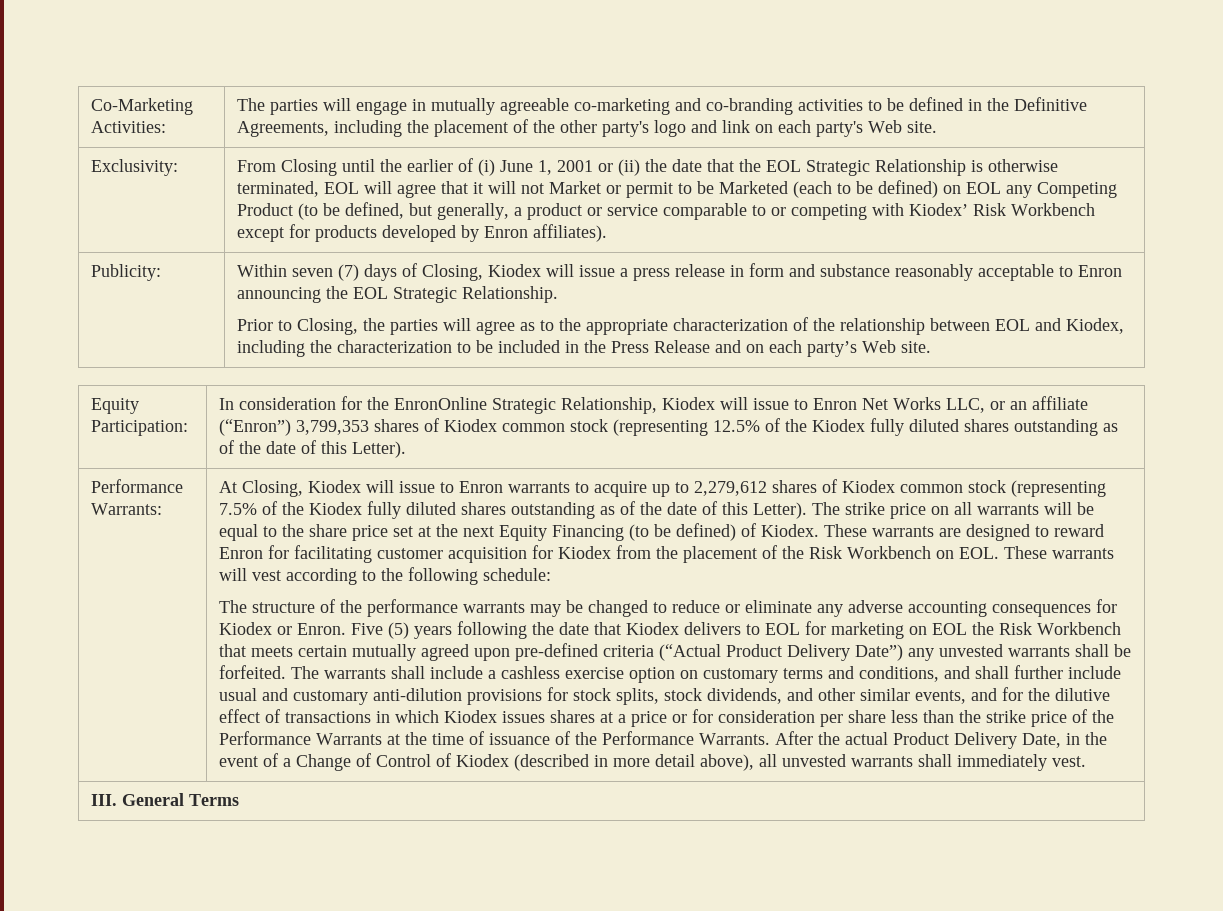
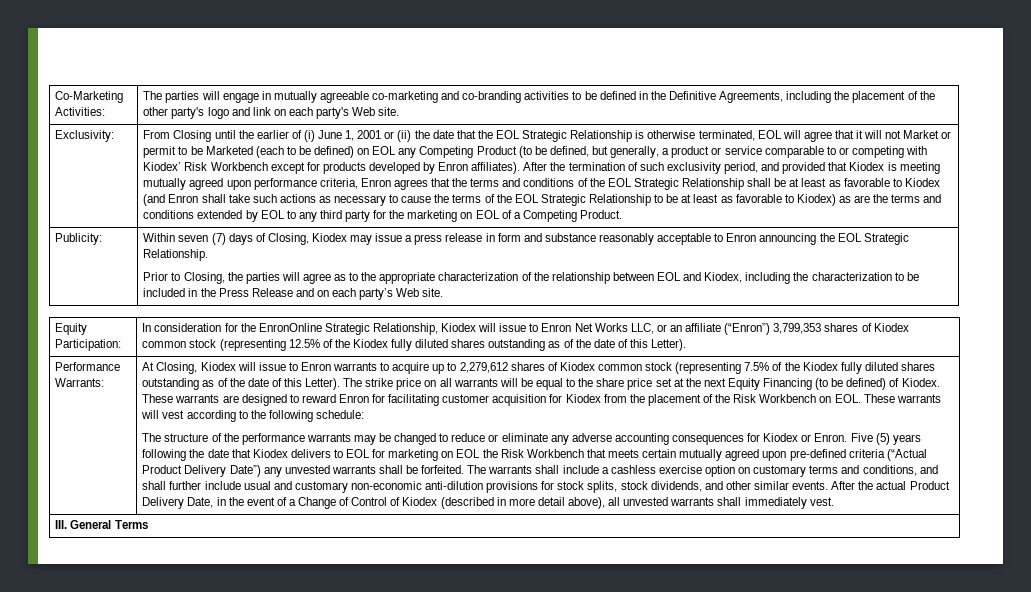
(607, 233) none -> [523,162,940,174] [143,178,940,190] [143,194,942,206] [143,210,623,222] After the termination of such exclusivity period, and provided that Kiodex is meeting mutually agreed upon performance criteria, Enron agrees that the terms and conditions of the EOL Strategic Relationship shall be at least as favorable to Kiodex (and Enron shall take such actions as necessary to cause the terms of the EOL Strategic Relationship to be at least as favorable to Kiodex) as are the terms and conditions extended by EOL to any third party for the marketing on EOL of a Competing Product.
[545,264,574,277] will -> [350,235,373,245] may
(368, 697) none -> [350,481,422,490] non-economic
[914,687,1110,704] [218,709,1114,727] [218,731,770,745] events, and for the dilutive effect of transactions in which Kiodex issues shares at a price or for consideration per share less than the strike price of the Performance Warrants at the time of issuance of the Performance Warrants. -> [792,481,829,490] events.

